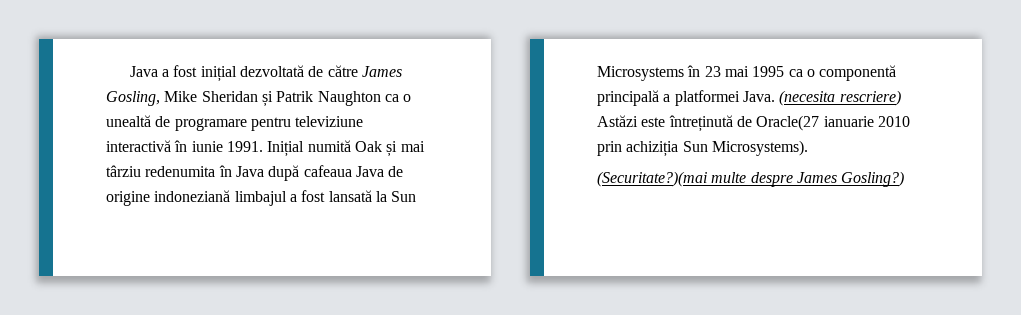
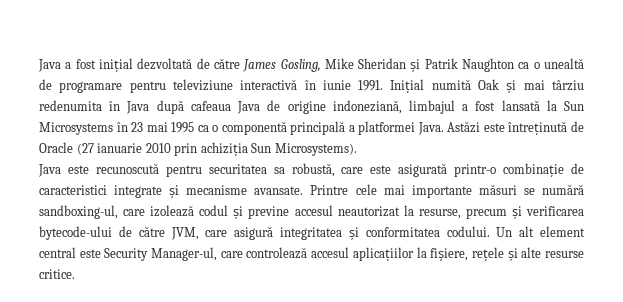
[154,190,231,202] indoneziană -> [332,100,402,114] indoneziană,
[779,90,901,106] (necesita rescriere) -> (444, 128) none
[756,115,820,131] Oracle(27 -> [39,142,94,155] Oracle (27
[597,171,905,187] (Securitate?)(mai multe despre James Gosling?) -> [38,163,585,177] [39,184,584,198] [39,205,584,219] [39,226,585,240] [39,247,584,261] [39,269,75,279] Java este recunoscută pentru securitatea sa robustă, care este asigurată printr-o combinație de caracteristici integrate și mecanisme avansate. Printre cele mai importante măsuri se numără sandboxing-ul, care izolează codul și previne accesul neautorizat la resurse, precum și verificarea bytecode-ului de către JVM, care asigură integritatea și conformitatea codului. Un alt element central este Security Manager-ul, care controlează accesul aplicațiilor la fișiere, rețele și alte resurse critice.

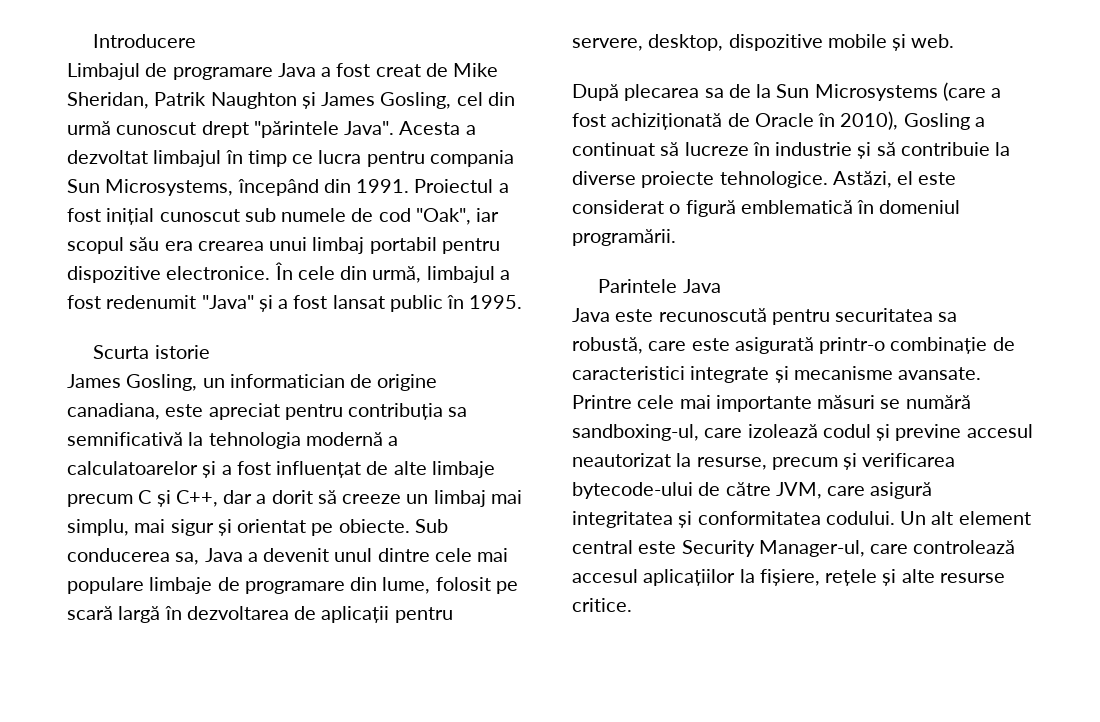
[38,58,584,72] [39,79,585,93] [39,100,585,114] [39,121,585,135] [39,142,357,156] Java a fost inițial dezvoltată de către James Gosling, Mike Sheridan și Patrik Naughton ca o unealtă de programare pentru televiziune interactivă în iunie 1991. Inițial numită Oak și mai târziu redenumita în Java după cafeaua Java de origine indoneziană, limbajul a fost lansată la Sun Microsystems în 23 mai 1995 ca o componentă principală a platformei Java. Astăzi este întreținută de Oracle (27 ianuarie 2010 prin achiziția Sun Microsystems). -> [93,34,197,48] [67,63,499,80] [67,92,515,109] [67,121,476,138] [67,150,514,167] [67,179,509,196] [67,208,500,225] [67,237,500,254] [67,262,510,283] [67,295,523,312] [93,345,210,359] [67,374,438,391] [67,403,468,420] [67,432,399,449] [67,461,495,478] [67,490,522,507] [67,519,448,536] [67,548,509,565] [67,577,518,594] [67,606,453,623] [572,34,955,51] [572,82,1002,101] [572,111,985,130] [572,142,1011,159] [572,171,957,188] [572,200,961,217] [572,229,676,246] [598,279,721,293] Introducere // Limbajul de programare Java a fost creat de Mike Sheridan, Patrik Naughton și James Gosling, cel din urmă cunoscut drept "părintele Java". Acesta a dezvoltat limbajul în timp ce lucra pentru compania Sun Microsystems, începând din 1991. Proiectul a fost inițial cunoscut sub numele de cod "Oak", iar scopul său era crearea unui limbaj portabil pentru dispozitive electronice. În cele din urmă, limbajul a fost redenumit "Java" și a fost lansat public în 1995. // Scurta istorie // James Gosling, un informatician de origine canadiana, este apreciat pentru contribuția sa semnificativă la tehnologia modernă a calculatoarelor și a fost influențat de alte limbaje precum C și C++, dar a dorit să creeze un limbaj mai simplu, mai sigur și orientat pe obiecte. Sub conducerea sa, Java a devenit unul dintre cele mai populare limbaje de programare din lume, folosit pe scară largă în dezvoltarea de aplicații pentru servere, desktop, dispozitive mobile și web. // După plecarea sa de la Sun Microsystems (care a fost achiziționată de Oracle în 2010), Gosling a continuat să lucreze în industrie și să contribuie la diverse proiecte tehnologice. Astăzi, el este considerat o figură emblematică în domeniul programării. // Parintele Java

